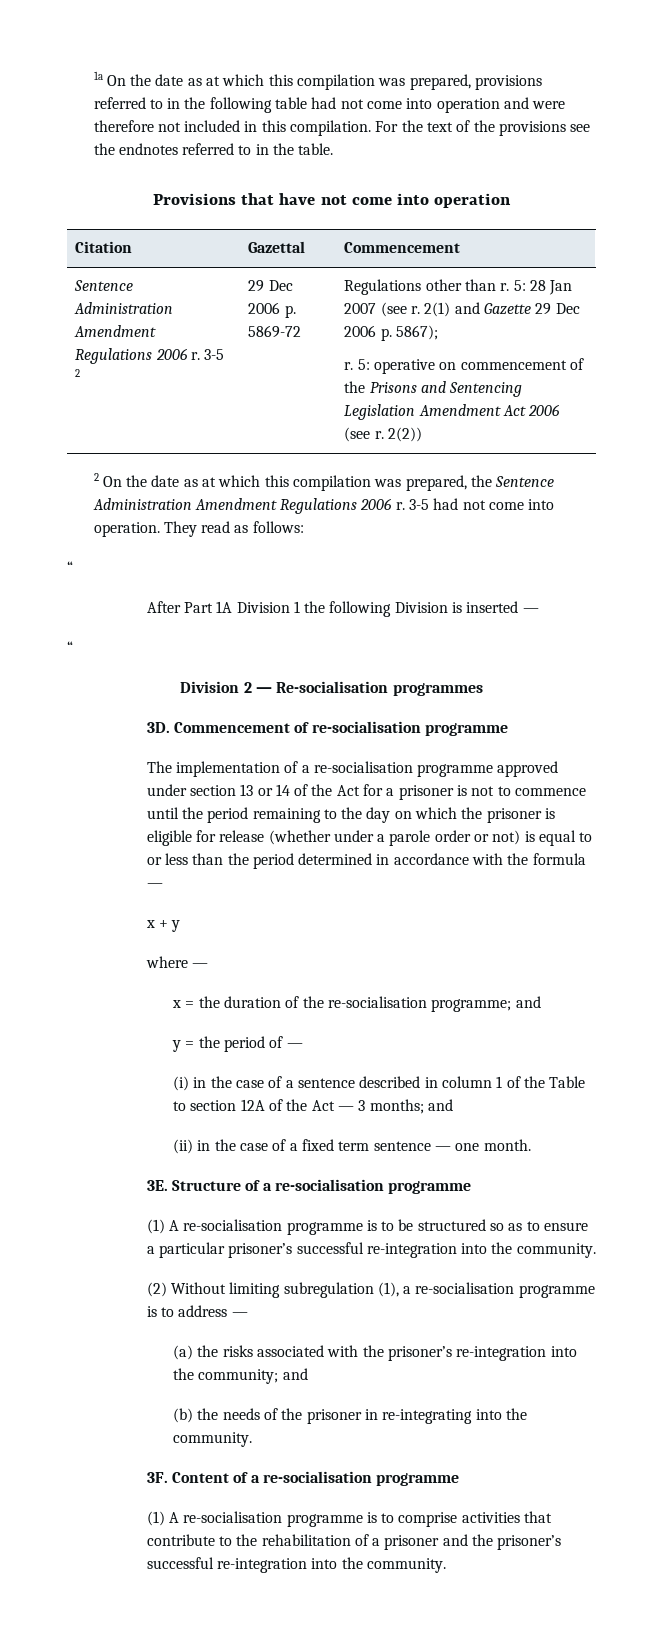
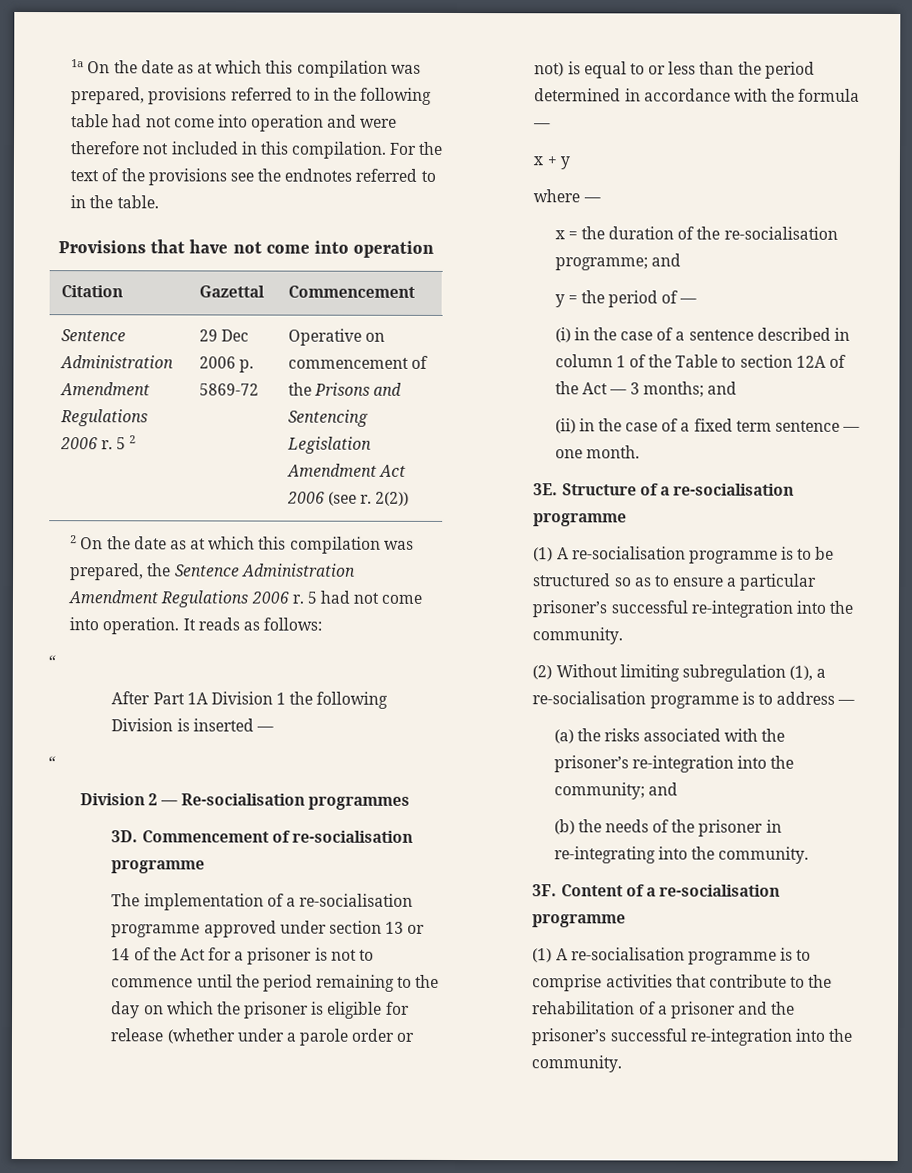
[204,349,225,360] 3-5 -> [116,437,127,450] 5
[344,279,573,295] [344,302,580,317] [344,325,438,341] [344,359,435,374] Regulations other than r. 5: 28 Jan 2007 (see r. 2(1) and Gazette 29 Dec 2006 p. 5867); // r. 5: operative -> [287,328,362,346] Operative
[409,499,430,510] 3-5 -> [306,591,317,604] 5
[163,521,231,537] They read -> [182,617,240,631] It reads

